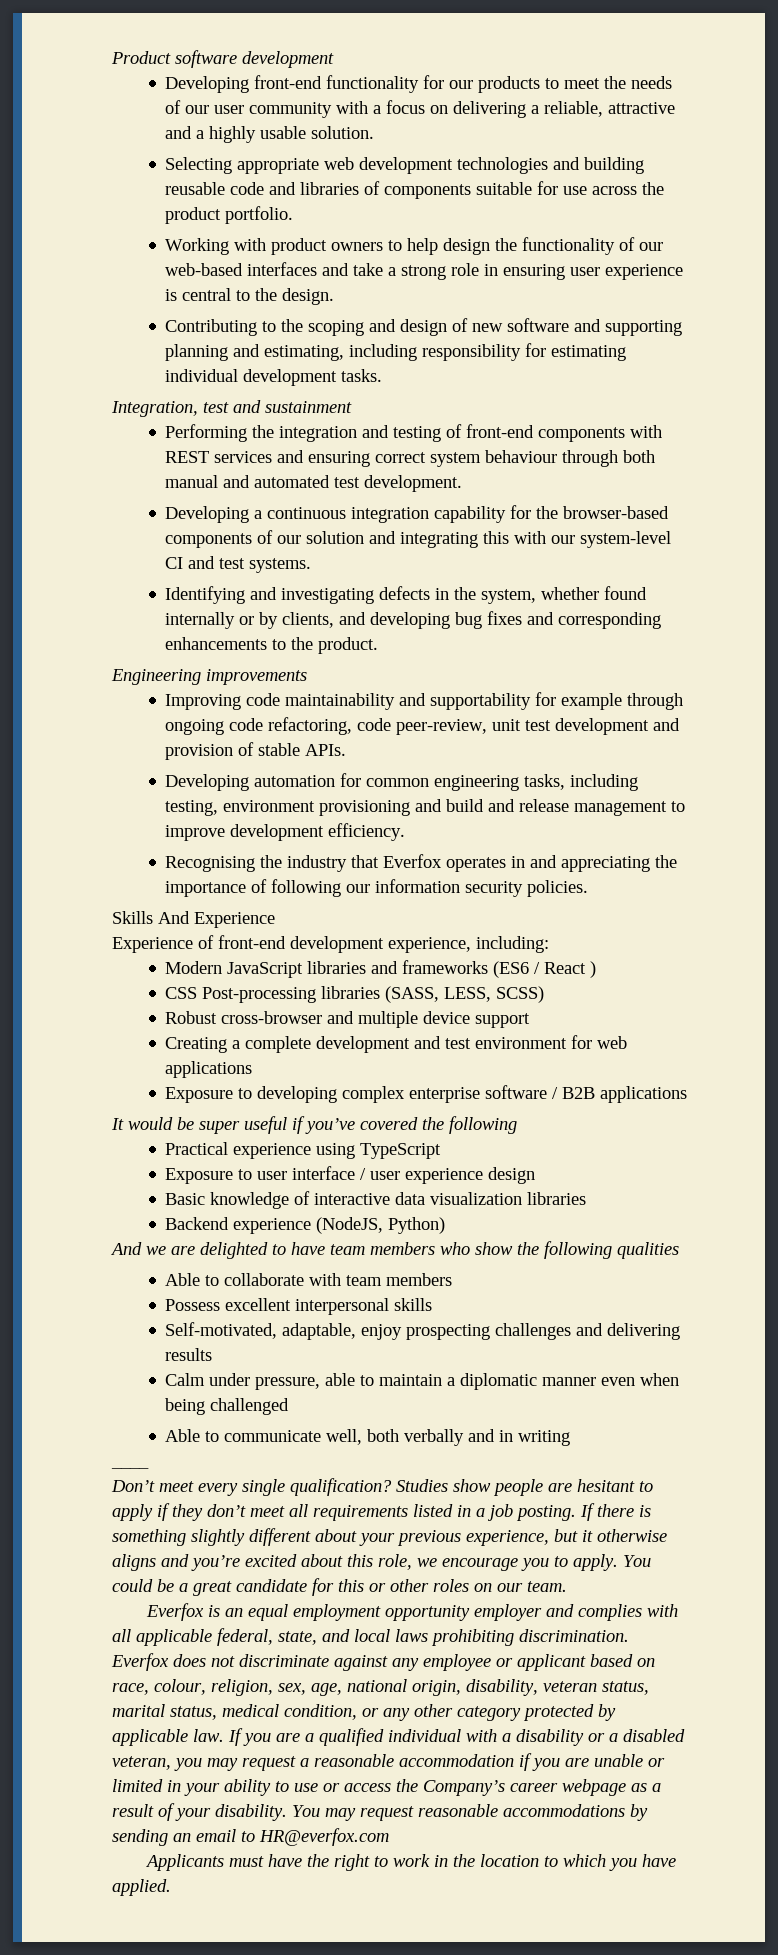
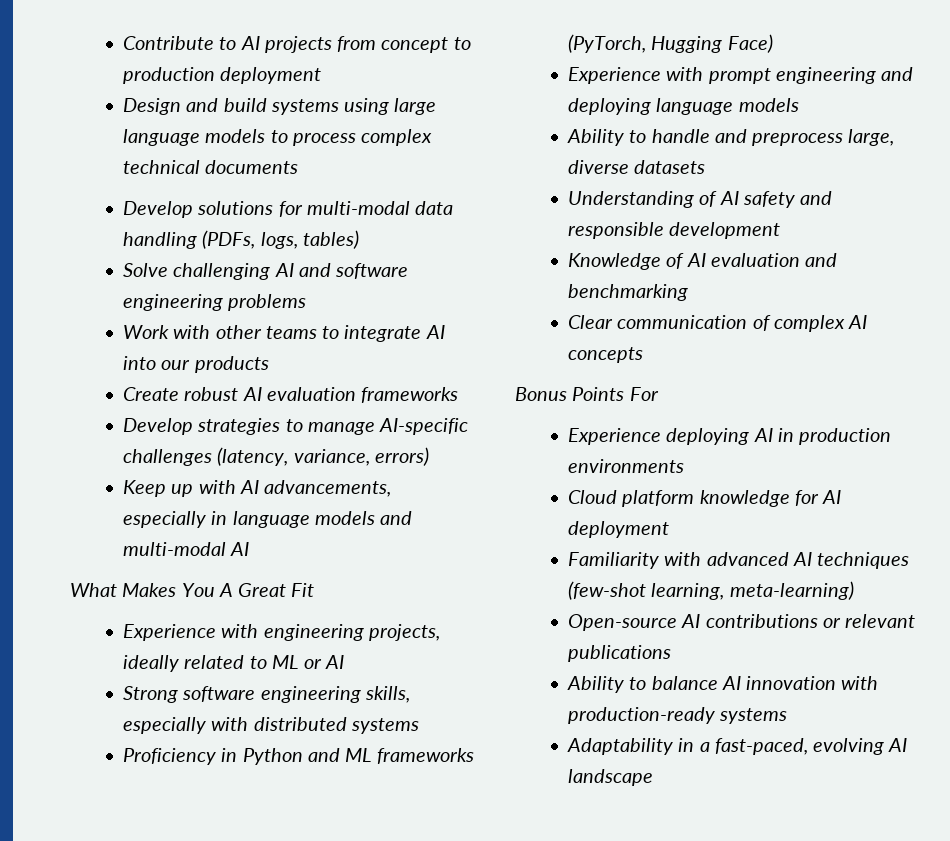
[111,50,334,68] [165,75,673,93] [165,100,676,118] [165,126,375,143] [165,157,645,174] [165,181,665,199] [165,206,294,224] [165,237,664,255] [165,262,684,280] [165,288,335,305] [165,318,683,336] [165,343,627,361] [165,369,383,386] [111,400,352,417] [165,424,663,442] [165,450,656,467] [165,475,463,492] [165,505,670,523] [165,530,672,548] [165,556,312,573] [165,586,648,604] [165,611,662,629] [165,637,379,654] [111,669,307,685] [165,692,684,710] [165,717,681,735] [165,742,347,760] [165,773,639,791] [165,799,686,816] [165,823,406,841] [165,854,678,872] [165,879,589,897] [112,911,275,928] [112,935,549,953] [165,960,597,978] [165,986,545,1003] [165,1011,531,1028] [165,1035,628,1053] [165,1061,253,1078] [165,1085,688,1103] [111,1116,517,1134] [165,1142,442,1159] [165,1166,536,1184] [165,1191,587,1209] [165,1217,446,1234] [110,1241,679,1259] [165,1273,453,1286] [165,1298,433,1315] [165,1322,681,1340] [165,1348,213,1361] [165,1373,680,1390] [165,1398,290,1415] [165,1429,571,1446] [111,1467,149,1469] [111,1478,653,1496] [112,1503,651,1521] [112,1528,667,1546] [112,1554,651,1571] [112,1578,567,1596] [145,1603,678,1621] [112,1628,629,1646] [111,1653,655,1671] [112,1679,649,1696] [112,1704,616,1721] [112,1728,685,1746] [112,1753,665,1771] [112,1779,661,1796] [112,1803,648,1821] [112,1828,389,1846] [144,1854,676,1871] [112,1879,171,1896] Product software development // Developing front-end functionality for our products to meet the needs of our user community with a focus on delivering a reliable, attractive and a highly usable solution. // Selecting appropriate web development technologies and building reusable code and libraries of components suitable for use across the product portfolio. // Working with product owners to help design the functionality of our web-based interfaces and take a strong role in ensuring user experience is central to the design. // Contributing to the scoping and design of new software and supporting planning and estimating, including responsibility for estimating individual development tasks. // Integration, test and sustainment // Performing the integration and testing of front-end components with REST services and ensuring correct system behaviour through both manual and automated test development. // Developing a continuous integration capability for the browser-based components of our solution and integrating this with our system-level CI and test systems. // Identifying and investigating defects in the system, whether found internally or by clients, and developing bug fixes and corresponding enhancements to the product. // Engineering improvements // Improving code maintainability and supportability for example through ongoing code refactoring, code peer-review, unit test development and provision of stable APIs. // Developing automation for common engineering tasks, including testing, environment provisioning and build and release management to improve development efficiency. // Recognising the industry that Everfox operates in and appreciating the importance of following our information security policies. // Skills And Experience // Experience of front-end development experience, including: // Modern JavaScript libraries and frameworks (ES6 / React ) // CSS Post-processing libraries (SASS, LESS, SCSS) // Robust cross-browser and multiple device support // Creating a complete development and test environment for web applications // Exposure to developing complex enterprise software / B2B applications // It would be super useful if you’ve covered the following // Practical experience using TypeScript // Exposure to user interface / user experience design // Basic knowledge of interactive data visualization libraries // Backend experience (NodeJS, Python) // And we are delighted to have team members who show the following qualities // Able to collaborate with team members // Possess excellent interpersonal skills // Self-motivated, adaptable, enjoy prospecting challenges and delivering results // Calm under pressure, able to maintain a diplomatic manner even when being challenged // Able to communicate well, both verbally and in writing // ____ // Don’t meet every single qualification? Studies show people are hesitant to apply if they don’t meet all requirements listed in a job posting. If there is something slightly different about your previous experience, but it otherwise aligns and you’re excited about this role, we encourage you to apply. You could be a great candidate for this or other roles on our team. // Everfox is an equal employment opportunity employer and complies with all applicable federal, state, and local laws prohibiting discrimination. Everfox does not discriminate against any employee or applicant based on race, colour, religion, sex, age, national origin, disability, veteran status, marital status, medical condition, or any other category protected by applicable law. If you are a qualified individual with a disability or a disabled veteran, you may request a reasonable accommodation if you are unable or limited in your ability to use or access the Company’s career webpage as a result of your disability. You may request reasonable accommodations by sending an email to HR@everfox.com // Applicants must have the right to work in the location to which you have applied. -> [123,36,471,53] [123,67,322,84] [123,98,437,115] [123,129,433,146] [123,160,299,174] [123,201,454,218] [123,230,359,249] [123,263,409,280] [123,294,307,311] [123,325,445,342] [123,356,269,373] [123,387,459,403] [123,418,469,435] [123,447,429,466] [123,480,392,497] [123,511,413,528] [123,542,250,556] [70,583,315,597] [123,624,440,641] [123,655,345,672] [123,686,410,703] [123,717,419,734] [123,748,475,765] [568,34,773,53] [568,67,914,84] [568,98,799,115] [567,129,895,146] [568,160,706,174] [568,191,833,208] [568,222,781,239] [568,253,838,270] [568,284,689,301] [568,315,868,332] [568,347,644,363] [515,387,659,401] [568,428,892,445] [568,459,685,473] [568,490,842,507] [568,521,670,538] [568,552,910,569] [568,581,854,600] [568,614,916,631] [568,645,672,662] [567,676,879,693] [568,707,788,724] [567,738,908,755] [568,769,654,786] Contribute to AI projects from concept to production deployment // Design and build systems using large language models to process complex technical documents // Develop solutions for multi-modal data handling (PDFs, logs, tables) // Solve challenging AI and software engineering problems // Work with other teams to integrate AI into our products // Create robust AI evaluation frameworks // Develop strategies to manage AI-specific challenges (latency, variance, errors) // Keep up with AI advancements, especially in language models and multi-modal AI // What Makes You A Great Fit // Experience with engineering projects, ideally related to ML or AI // Strong software engineering skills, especially with distributed systems // Proficiency in Python and ML frameworks (PyTorch, Hugging Face) // Experience with prompt engineering and deploying language models // Ability to handle and preprocess large, diverse datasets // Understanding of AI safety and responsible development // Knowledge of AI evaluation and benchmarking // Clear communication of complex AI concepts // Bonus Points For // Experience deploying AI in production environments // Cloud platform knowledge for AI deployment // Familiarity with advanced AI techniques (few-shot learning, meta-learning) // Open-source AI contributions or relevant publications // Ability to balance AI innovation with production-ready systems // Adaptability in a fast-paced, evolving AI landscape

